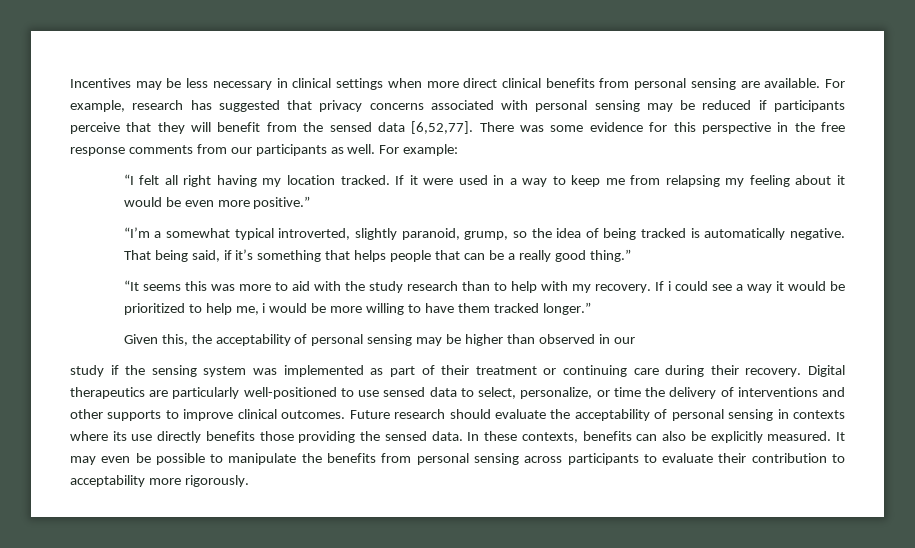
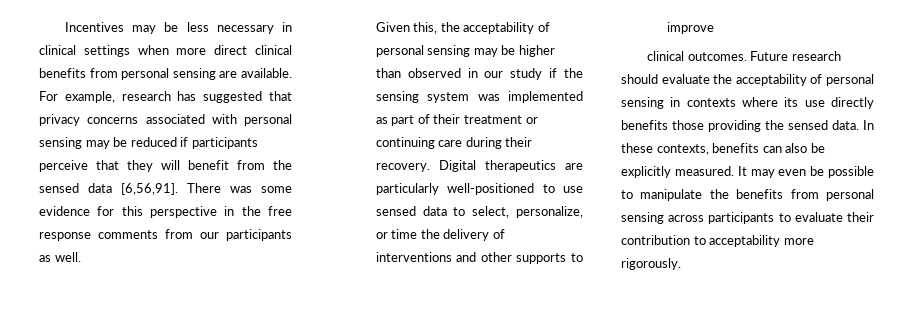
[411,121,474,134] [6,52,77]. -> [121,183,178,195] [6,56,91].
[379,144,459,156] [123,174,846,187] [123,196,311,209] [123,227,846,240] [123,249,631,262] [123,280,845,293] [123,302,591,315] For example: // “I felt all right having my location tracked. If it were used in a way to keep me from relapsing my feeling about it would be even more positive.” // “I’m a somewhat typical introverted, slightly paranoid, grump, so the idea of being tracked is automatically negative. That being said, if it’s something that helps people that can be a really good thing.” // “It seems this was more to aid with the study research than to help with my recovery. If i could see a way it would be prioritized to help me, i would be more willing to have them tracked longer.” -> (81, 257) none
(635, 340) // -> (504, 74) none
(234, 415) none -> (714, 28) //

